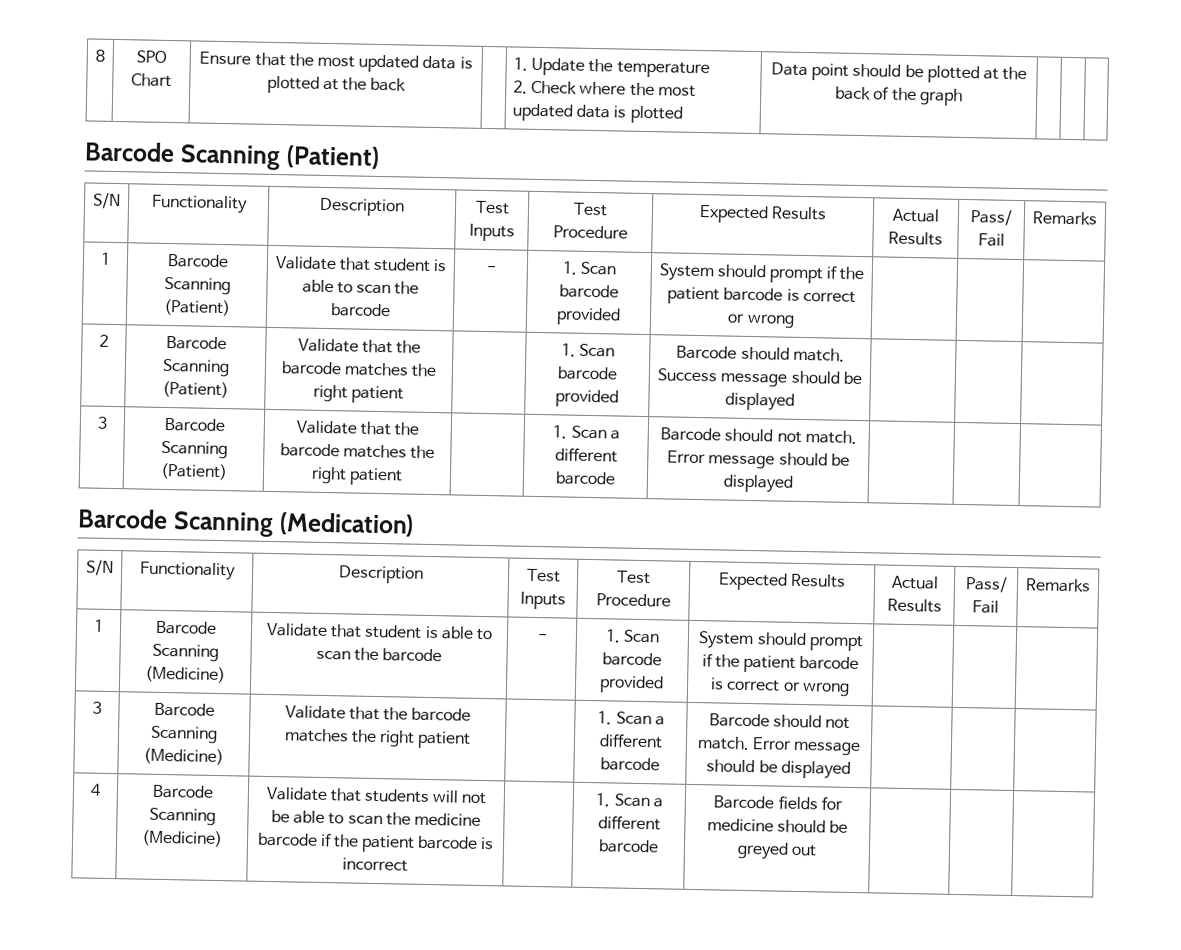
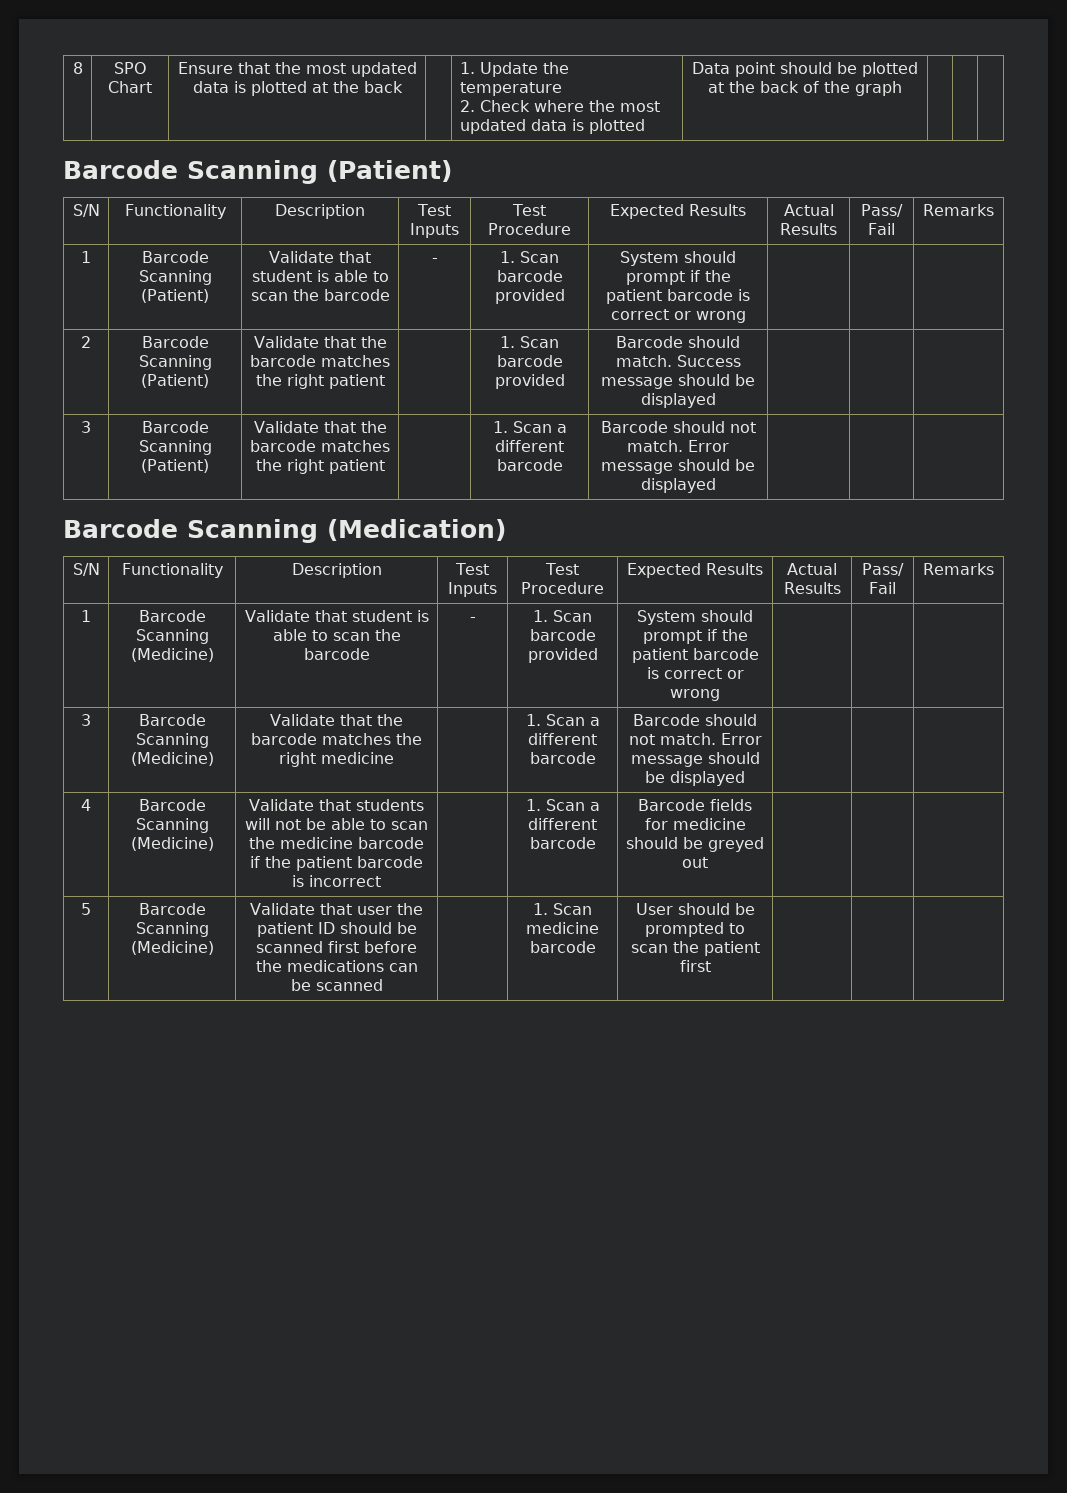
[417,730,472,749] patient -> [321,752,394,764] medicine
(818, 850) none -> [81,903,91,915] [138,903,206,915] [135,922,209,937] [130,941,214,955] [250,903,423,915] [256,922,417,937] [256,941,417,953] [255,960,418,972] [290,979,383,991] [533,903,592,915] [526,922,599,934] [529,941,596,953] [635,903,755,915] [645,922,745,937] [630,941,760,956] [679,960,711,972] // 5 | Barcode Scanning (Medicine) | Validate that user the patient ID should be scanned first before the medications can be scanned | | 1. Scan medicine barcode | User should be prompted to scan the patient first | | |

